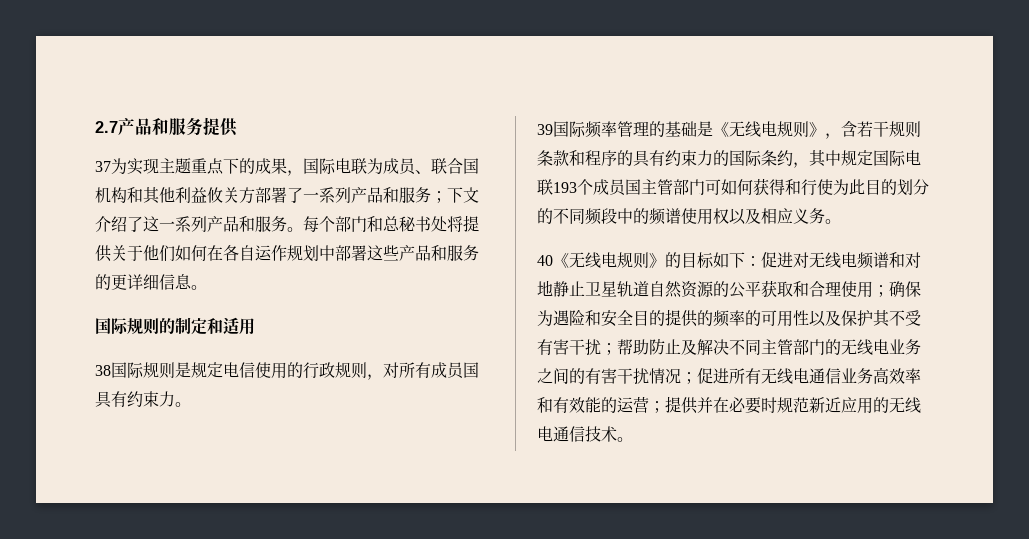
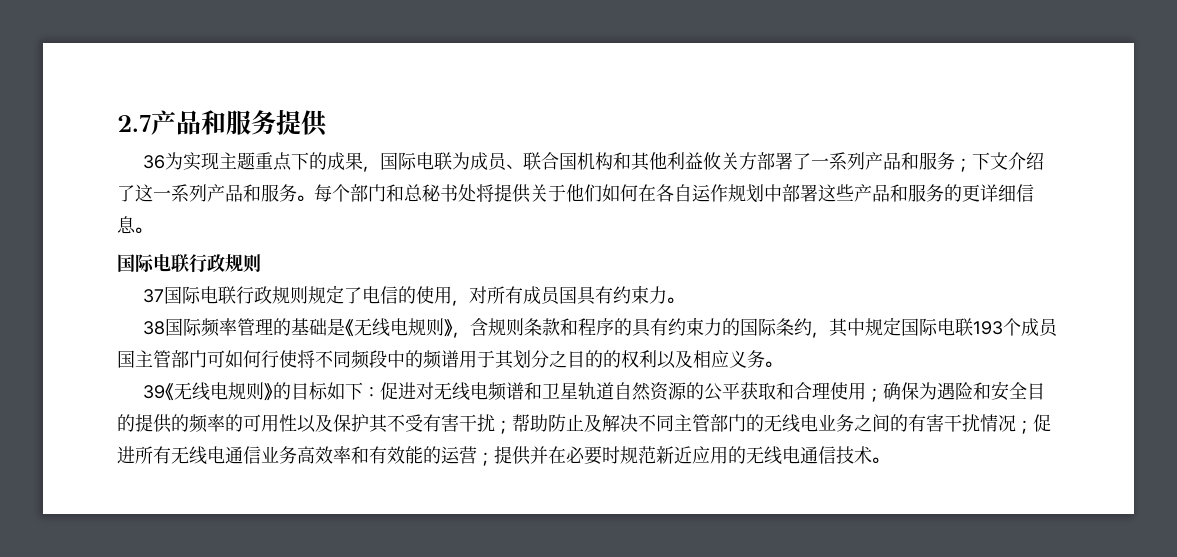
[95,161,111,172] 37 -> [142,155,165,169] 36
[127,317,255,335] [95,362,367,379] 规则的制定和适用 // 38国际规则是规定电信使用的行政规则 -> [153,254,261,273] [142,285,452,304] 电联行政规则 // 37国际电联行政规则规定了电信的使用
[537,124,553,135] 39 -> [142,321,165,335] 38
[857,121,889,137] 若干 -> (488, 327) none
[753,178,929,196] [537,208,729,225] 获得和行使为此目的划分的不同频段中的频谱使用权 -> [261,350,657,369] 行使将不同频段中的频谱用于其划分之目的的权利
[537,255,553,266] 40 -> [142,385,165,399] 39
[905,252,921,268] [537,280,585,297] 对地静止 -> (542, 391) none

